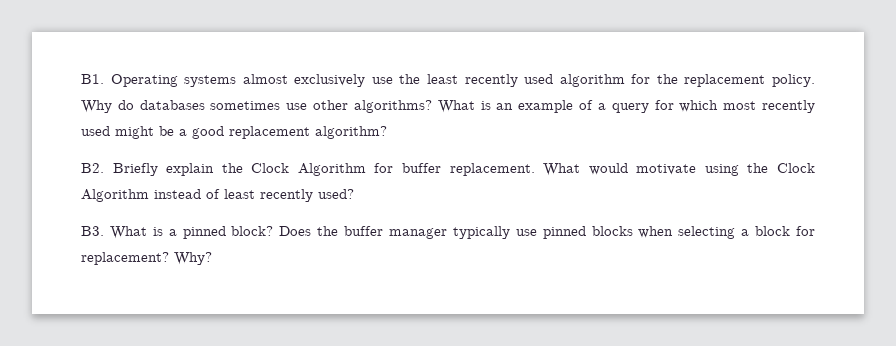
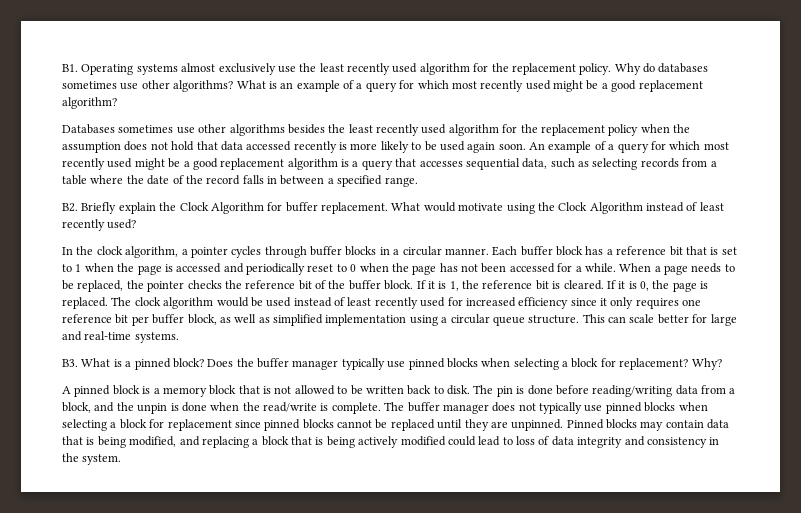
(387, 132) none -> [62,124,690,136] [62,141,729,153] [62,158,717,170] [62,175,418,187] // Databases sometimes use other algorithms besides the least recently used algorithm for the replacement policy when the assumption does not hold that data accessed recently is more likely to be used again soon. An example of a query for which most recently used might be a good replacement algorithm is a query that accesses sequential data, such as selecting records from a table where the date of the record falls in between a specified range.
(354, 194) none -> [62,246,737,258] [62,263,735,275] [62,280,709,292] [62,297,702,309] [62,314,737,326] [62,331,179,343] // In the clock algorithm, a pointer cycles through buffer blocks in a circular manner. Each buffer block has a reference bit that is set to 1 when the page is accessed and periodically reset to 0 when the page has not been accessed for a while. When a page needs to be replaced, the pointer checks the reference bit of the buffer block. If it is 1, the reference bit is cleared. If it is 0, the page is replaced. The clock algorithm would be used instead of least recently used for increased efficiency since it only requires one reference bit per buffer block, as well as simplified implementation using a circular queue structure. This can scale better for large and real-time systems.
(212, 258) none -> [62,385,736,397] [62,402,708,414] [62,419,730,431] [62,436,720,448] [62,453,122,465] // A pinned block is a memory block that is not allowed to be written back to disk. The pin is done before reading/writing data from a block, and the unpin is done when the read/write is complete. The buffer manager does not typically use pinned blocks when selecting a block for replacement since pinned blocks cannot be replaced until they are unpinned. Pinned blocks may contain data that is being modified, and replacing a block that is being actively modified could lead to loss of data integrity and consistency in the system.

